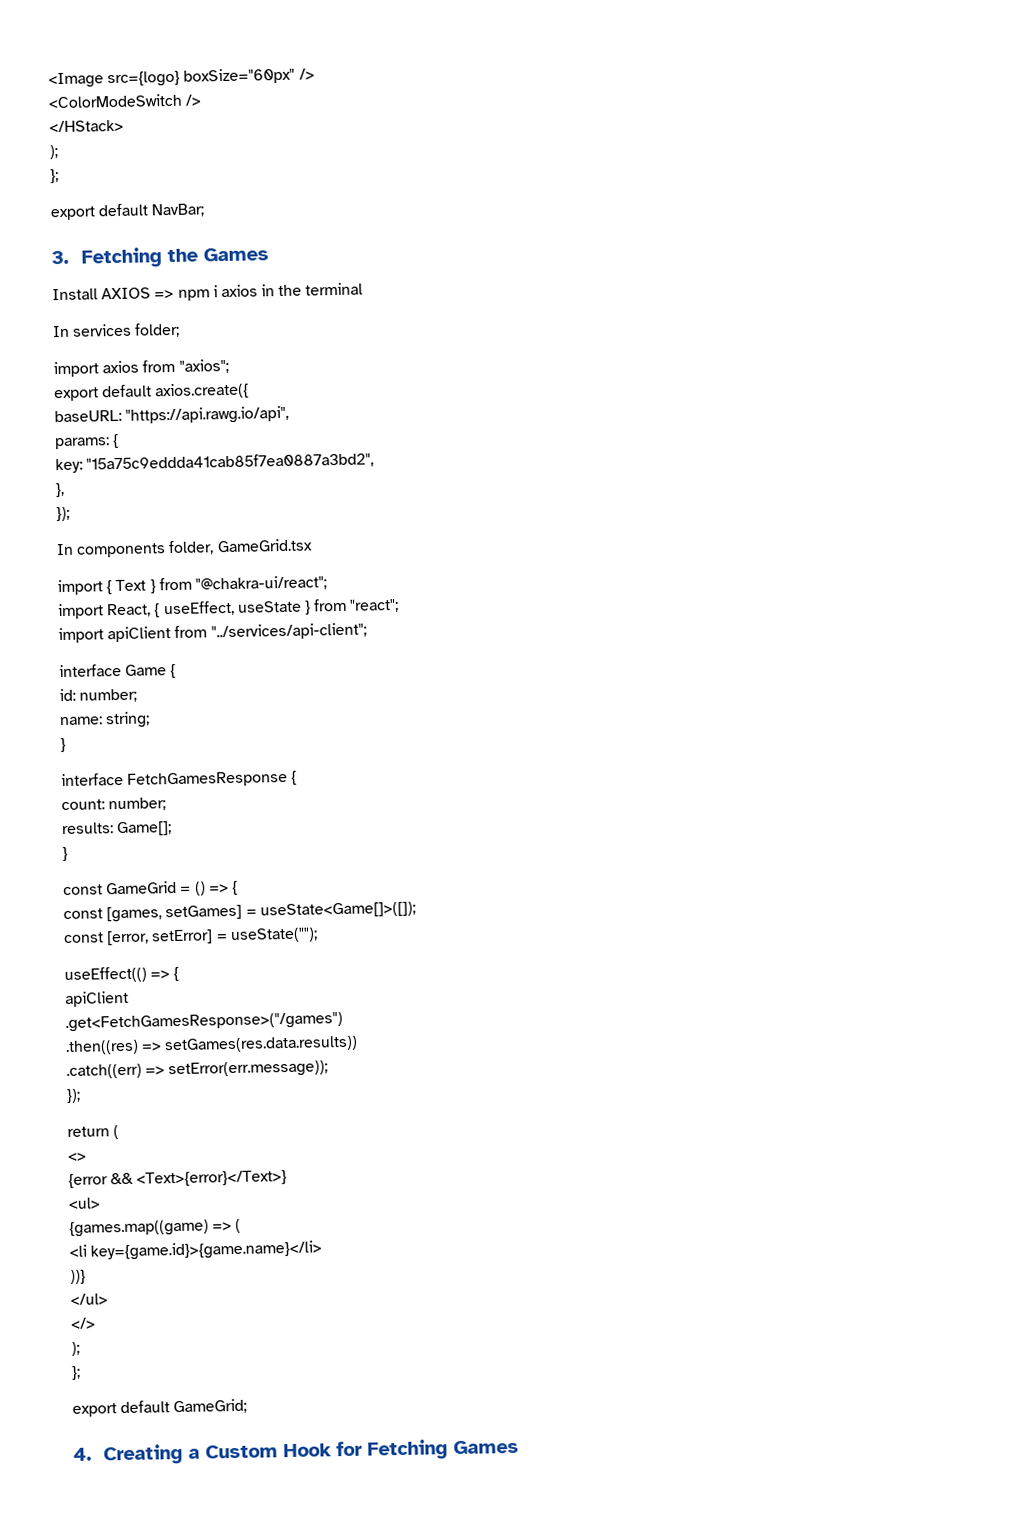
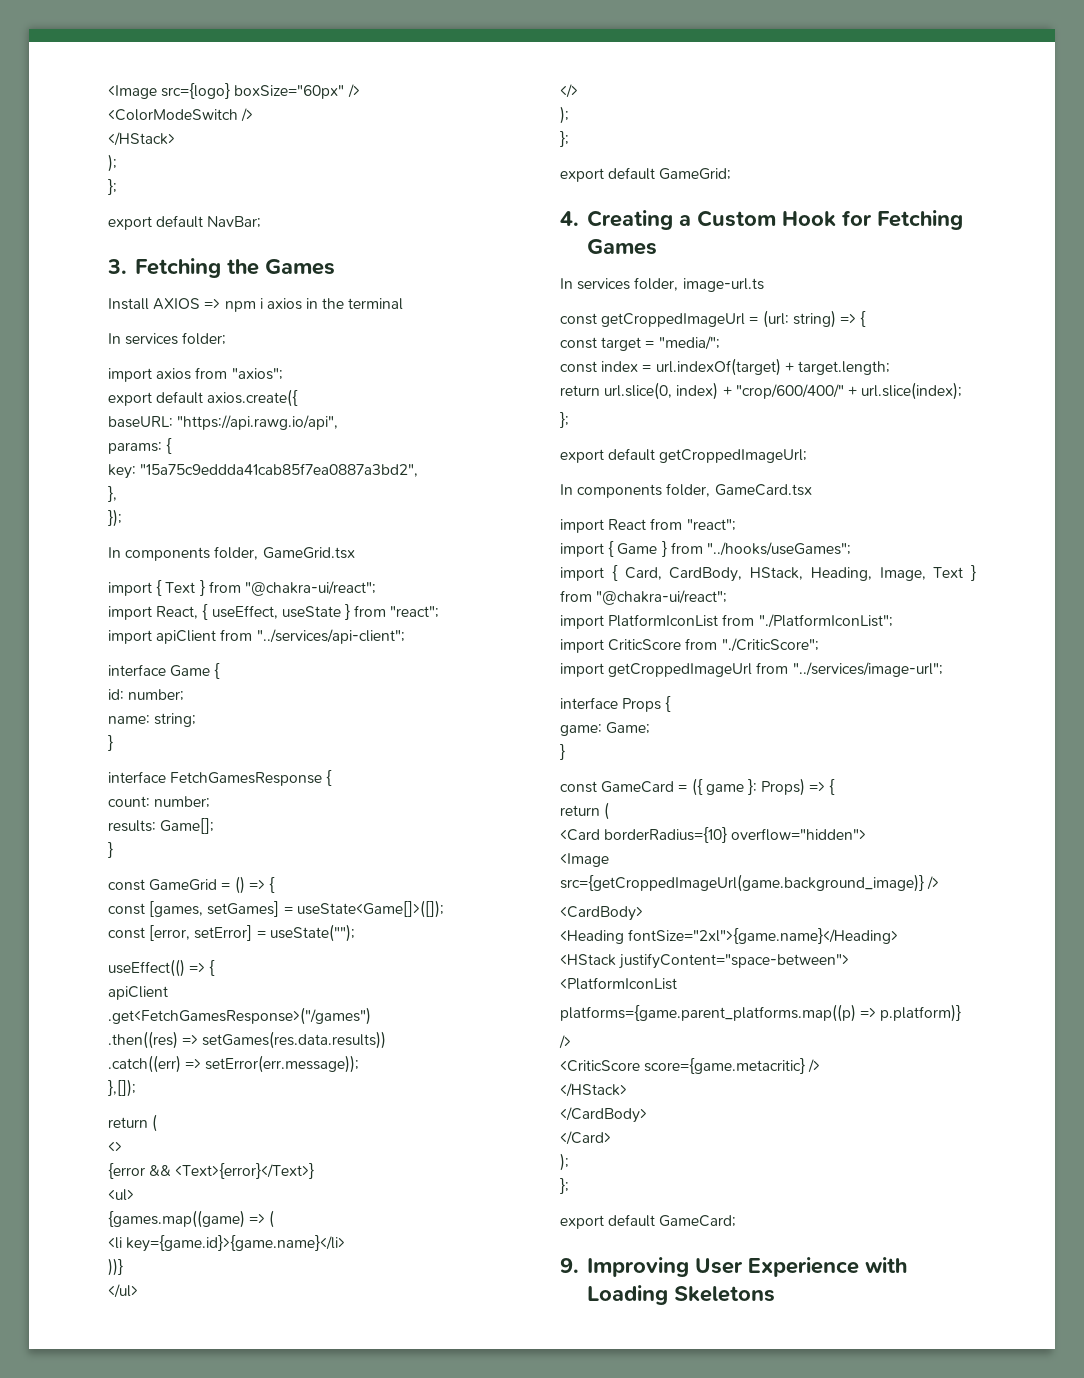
[66,1088,81,1104] }); -> [108,1079,136,1097] },[]);
(519, 1447) none -> [560,277,764,292] [560,310,867,328] [560,336,720,351] [560,358,890,376] [560,382,963,400] [560,412,569,428] [560,448,808,463] [560,483,812,498] [560,518,736,533] [560,541,851,557] [560,565,976,582] [560,590,728,605] [560,614,893,629] [560,638,819,653] [560,662,943,677] [560,696,672,712] [560,722,651,736] [560,744,565,760] [560,778,836,796] [560,802,610,820] [560,827,867,843] [560,853,609,867] [560,874,940,892] [560,906,643,921] [560,928,899,944] [560,953,850,969] [560,977,677,990] [560,1004,962,1022] [559,1035,571,1049] [560,1058,821,1074] [560,1083,627,1097] [560,1107,647,1123] [560,1131,611,1145] [560,1153,569,1171] [560,1178,569,1194] [560,1214,737,1229] [560,1257,907,1277] [586,1285,775,1305] // In services folder, image-url.ts // const getCroppedImageUrl = (url: string) => { // const target = "media/"; // const index = url.indexOf(target) + target.length; // return url.slice(0, index) + "crop/600/400/" + url.slice(index); // }; // export default getCroppedImageUrl; // In components folder, GameCard.tsx // import React from "react"; // import { Game } from "../hooks/useGames"; // import { Card, CardBody, HStack, Heading, Image, Text } from "@chakra-ui/react"; // import PlatformIconList from "./PlatformIconList"; // import CriticScore from "./CriticScore"; // import getCroppedImageUrl from "../services/image-url"; // interface Props { // game: Game; // } // const GameCard = ({ game }: Props) => { // return ( // <Card borderRadius={10} overflow="hidden"> // <Image src={getCroppedImageUrl(game.background_image)} /> // <CardBody> // <Heading fontSize="2xl">{game.name}</Heading> // <HStack justifyContent="space-between"> // <PlatformIconList // platforms={game.parent_platforms.map((p) => p.platform)} // /> // <CriticScore score={game.metacritic} /> // </HStack> // </CardBody> // </Card> // ); // }; // export default GameCard; // 9. Improving User Experience with Loading Skeletons

